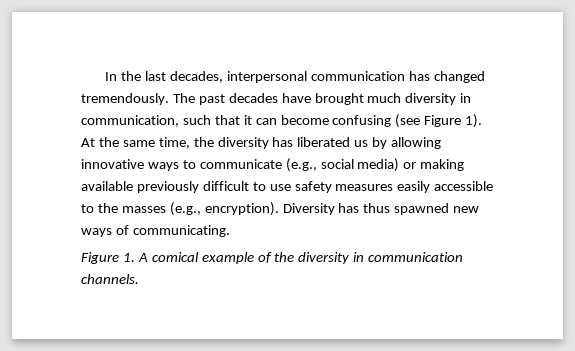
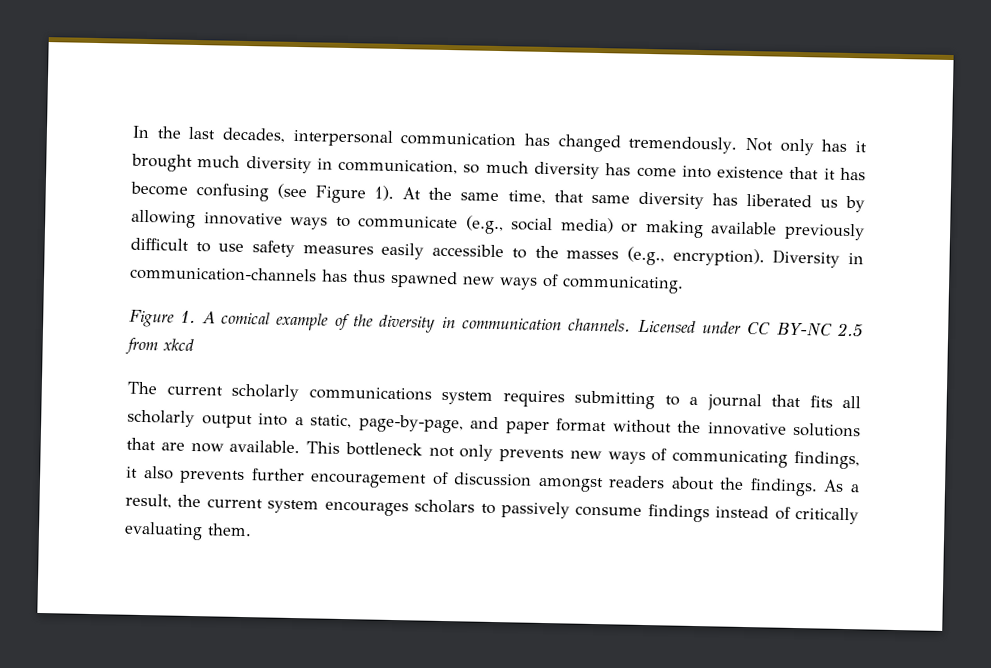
[172,93,311,105] The past decades have -> [744,137,867,156] Not only has it
[182,115,211,125] such -> [463,160,785,180] so much diversity has come into existence
[255,118,277,125] can -> [840,167,867,181] has
[193,137,214,147] the -> [553,190,630,204] that same
(335, 209) none -> [848,253,865,265] [130,265,317,283] in communication-channels
(139, 279) none -> [637,319,864,338] [125,337,194,356] [127,381,861,412] [127,409,861,438] [126,437,860,470] [126,466,861,497] [125,493,859,525] [124,521,252,541] Licensed under CC BY-NC 2.5 from xkcd // The current scholarly communications system requires submitting to a journal that fits all scholarly output into a static, page-by-page, and paper format without the innovative solutions that are now available. This bottleneck not only prevents new ways of communicating findings, it also prevents further encouragement of discussion amongst readers about the findings. As a result, the current system encourages scholars to passively consume findings instead of critically evaluating them.

